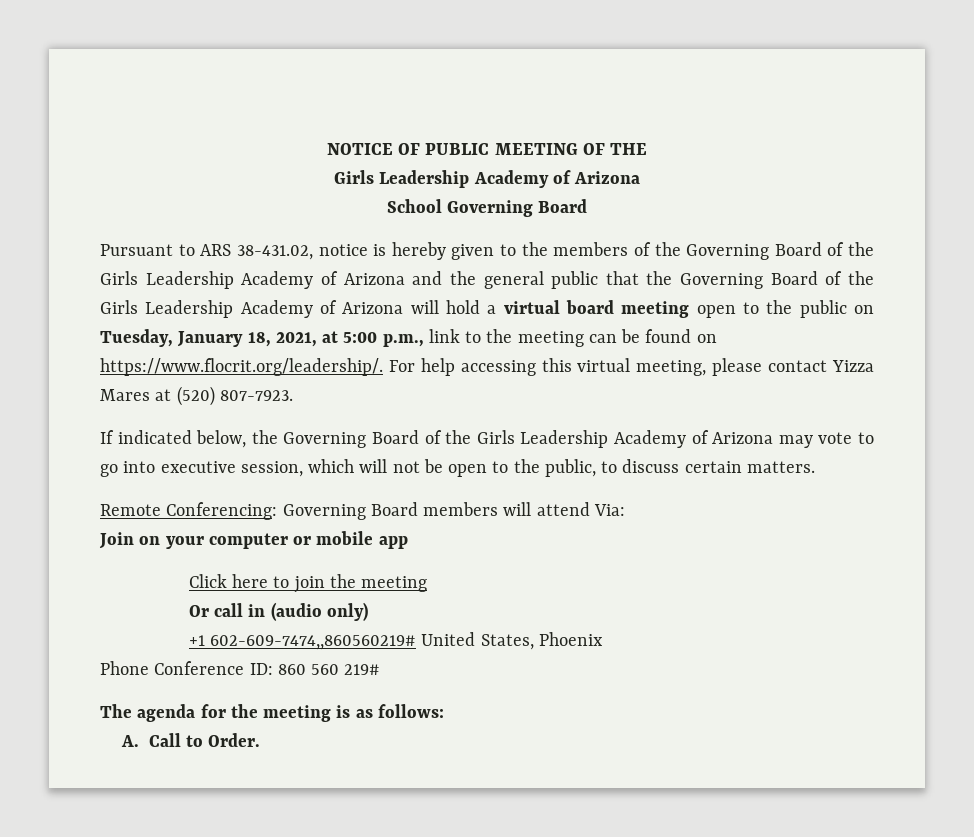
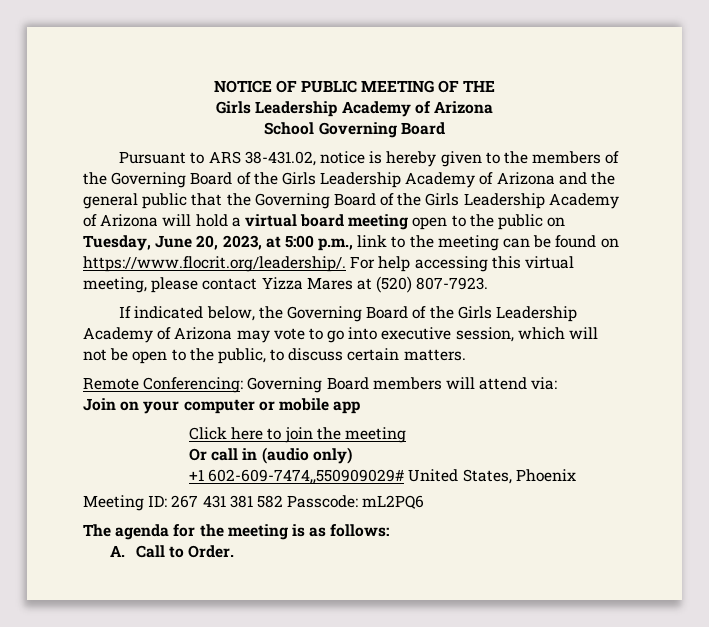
[177,331,317,347] January 18, 2021, -> [155,235,262,250] June 20, 2023,
[593,504,625,516] Via: -> [531,377,558,390] via:
[210,635,417,650] 602-609-7474,,860560219# -> [208,469,405,484] 602-609-7474,,550909029#
[100,661,381,675] Phone Conference ID: 860 560 219# -> [83,495,425,511] Meeting ID: 267 431 381 582 Passcode: mL2PQ6

